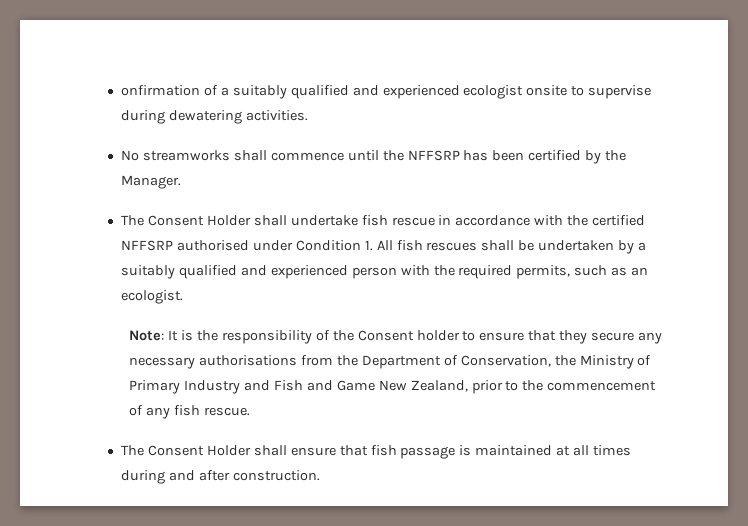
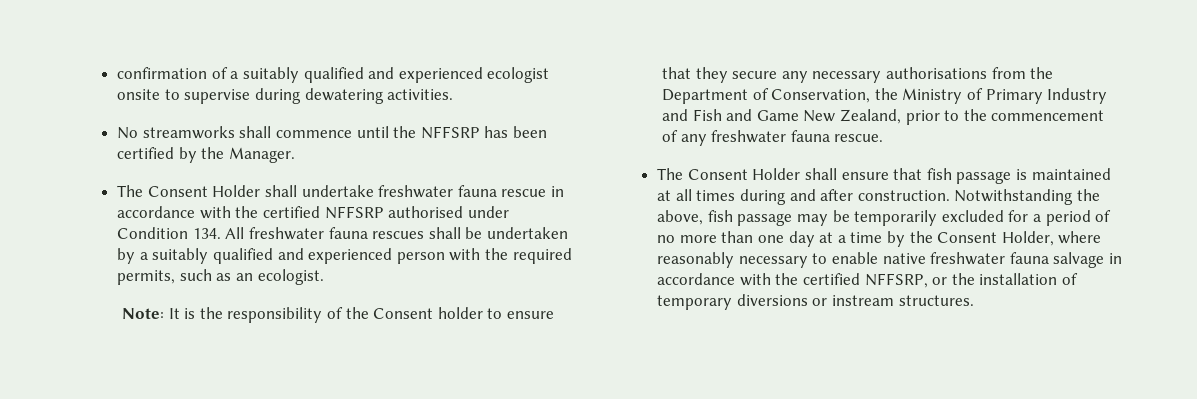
[121,85,201,96] onfirmation -> [117,67,208,79] confirmation
[361,215,388,226] fish -> [378,185,497,198] freshwater fauna
[364,240,423,251] 1. All fish -> [192,227,368,240] 134. All freshwater fauna
[174,405,201,416] fish -> [711,130,830,143] freshwater fauna
(320, 475) none -> [954,189,1100,205] [657,210,1112,226] [657,231,1102,247] [657,252,1122,268] [657,273,1078,288] [657,294,974,310] Notwithstanding the above, fish passage may be temporarily excluded for a period of no more than one day at a time by the Consent Holder, where reasonably necessary to enable native freshwater fauna salvage in accordance with the certified NFFSRP, or the installation of temporary diversions or instream structures.

